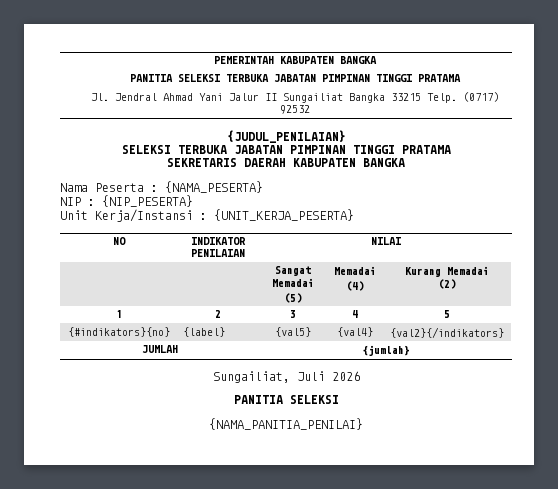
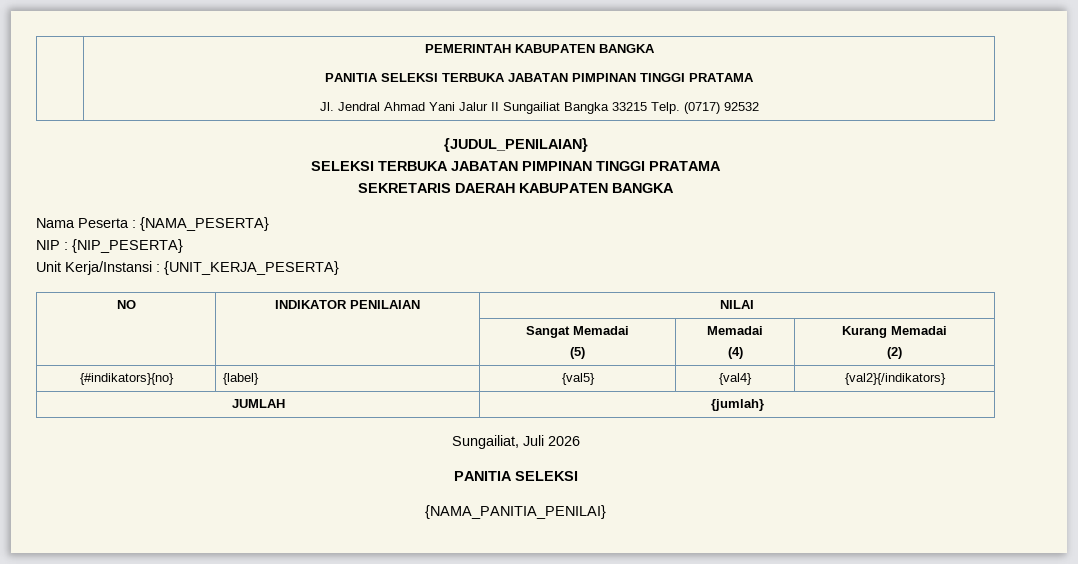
[115,310,122,318] [215,310,221,318] [290,310,296,318] [351,310,358,318] [444,310,450,318] // 1 | 2 | 3 | 4 | 5 -> (902, 353) none

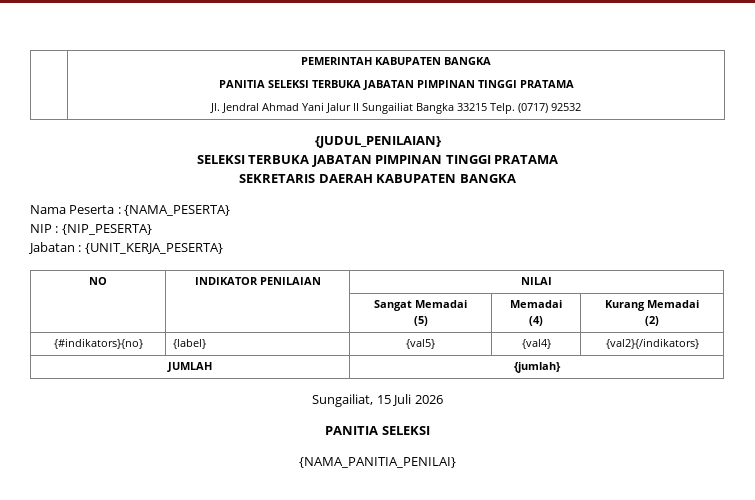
[36,261,152,275] Unit Kerja/Instansi -> [28,242,75,254] Jabatan
(519, 442) none -> [376,395,391,404] 15

